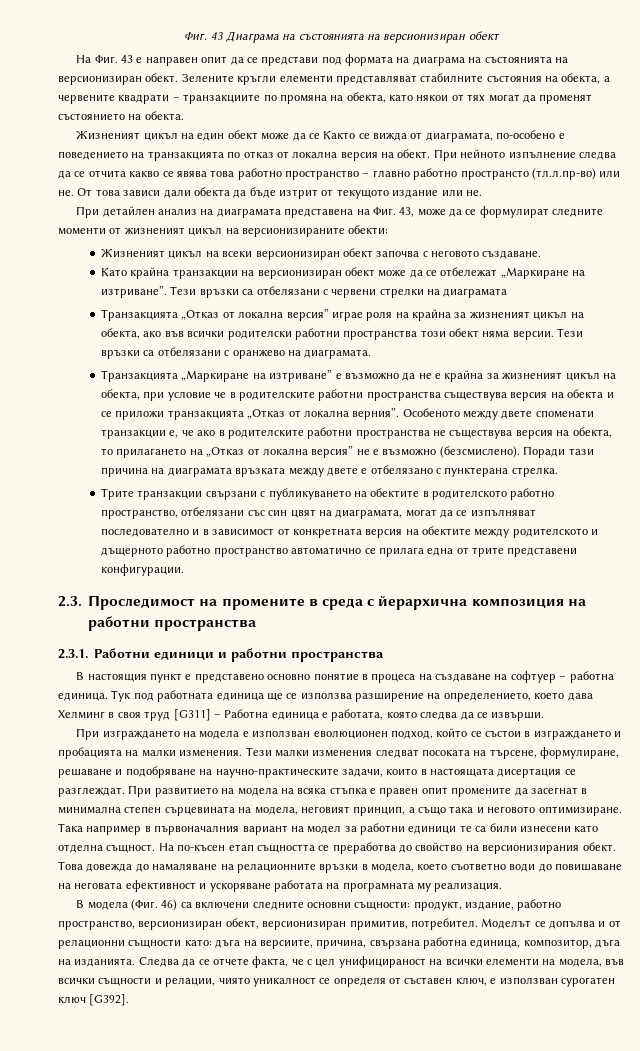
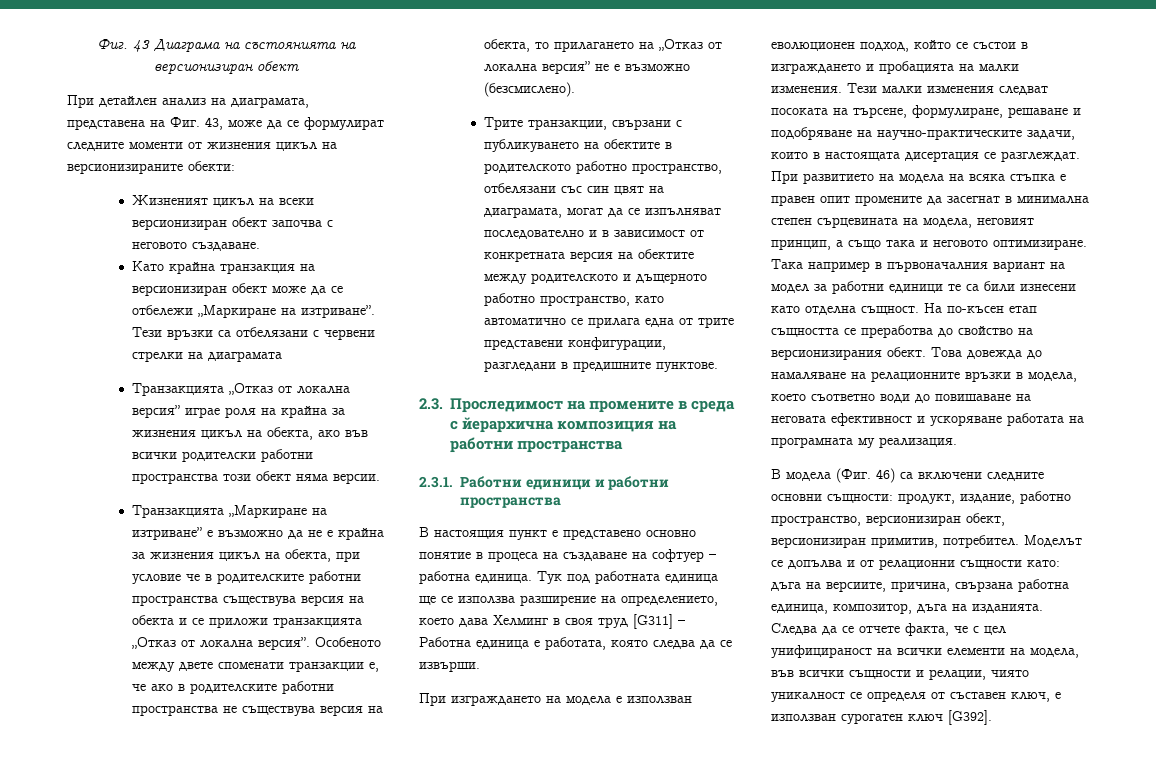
[76,54,568,66] [58,73,610,85] [58,92,593,104] [58,111,184,121] [76,130,565,142] [58,149,616,161] [58,168,621,180] [58,187,482,199] // На Фиг. 43 е направен опит да се представи под формата на диаграма на състоянията на версионизиран обект. Зелените кръгли елементи представляват стабилните състояния на обекта, а червените квадрати – транзакциите по промяна на обекта, като някои от тях могат да променят състоянието на обекта. // Жизненият цикъл на един обект може да се Както се вижда от диаграмата, по-особено е поведението на транзакцията по отказ от локална версия на обект. При нейното изпълнение следва да се отчита какво се явява това работно пространство – главно работно пространсто (тл.л.пр-во) или не. От това зависи дали обекта да бъде изтрит от текущото издание или не. -> (299, 66) none
[216,208,281,218] диаграмата -> [231,97,309,108] диаграмата,
[124,227,185,234] жизненият -> [207,142,271,149] жизнения
[172,269,238,279] транзакции -> [219,263,295,274] транзакция
[440,267,498,276] отбележат -> [131,305,193,316] отбележи
[469,311,530,318] жизненият -> [131,430,196,437] жизнения
[557,328,584,337] [101,347,372,359] Тези връзки са отбелязани с оранжево на диаграмата. -> (380, 478) none
[502,372,563,379] жизненият -> [149,552,214,559] жизнения
[352,408,400,420] верния”. -> [257,637,310,650] версия”.
[523,446,594,458] [101,465,558,477] Поради тази причина на диаграмата връзката между двете е отбелязано с пунктерана стрелка. -> (575, 89) none
[137,490,203,500] транзакции -> [527,119,607,130] транзакции,
[213,547,288,557] пространство -> [539,295,664,306] пространство, като
[101,564,185,576] конфигурации. -> [567,337,666,350] [483,361,718,372] конфигурации, разгледани в предишните пунктове.

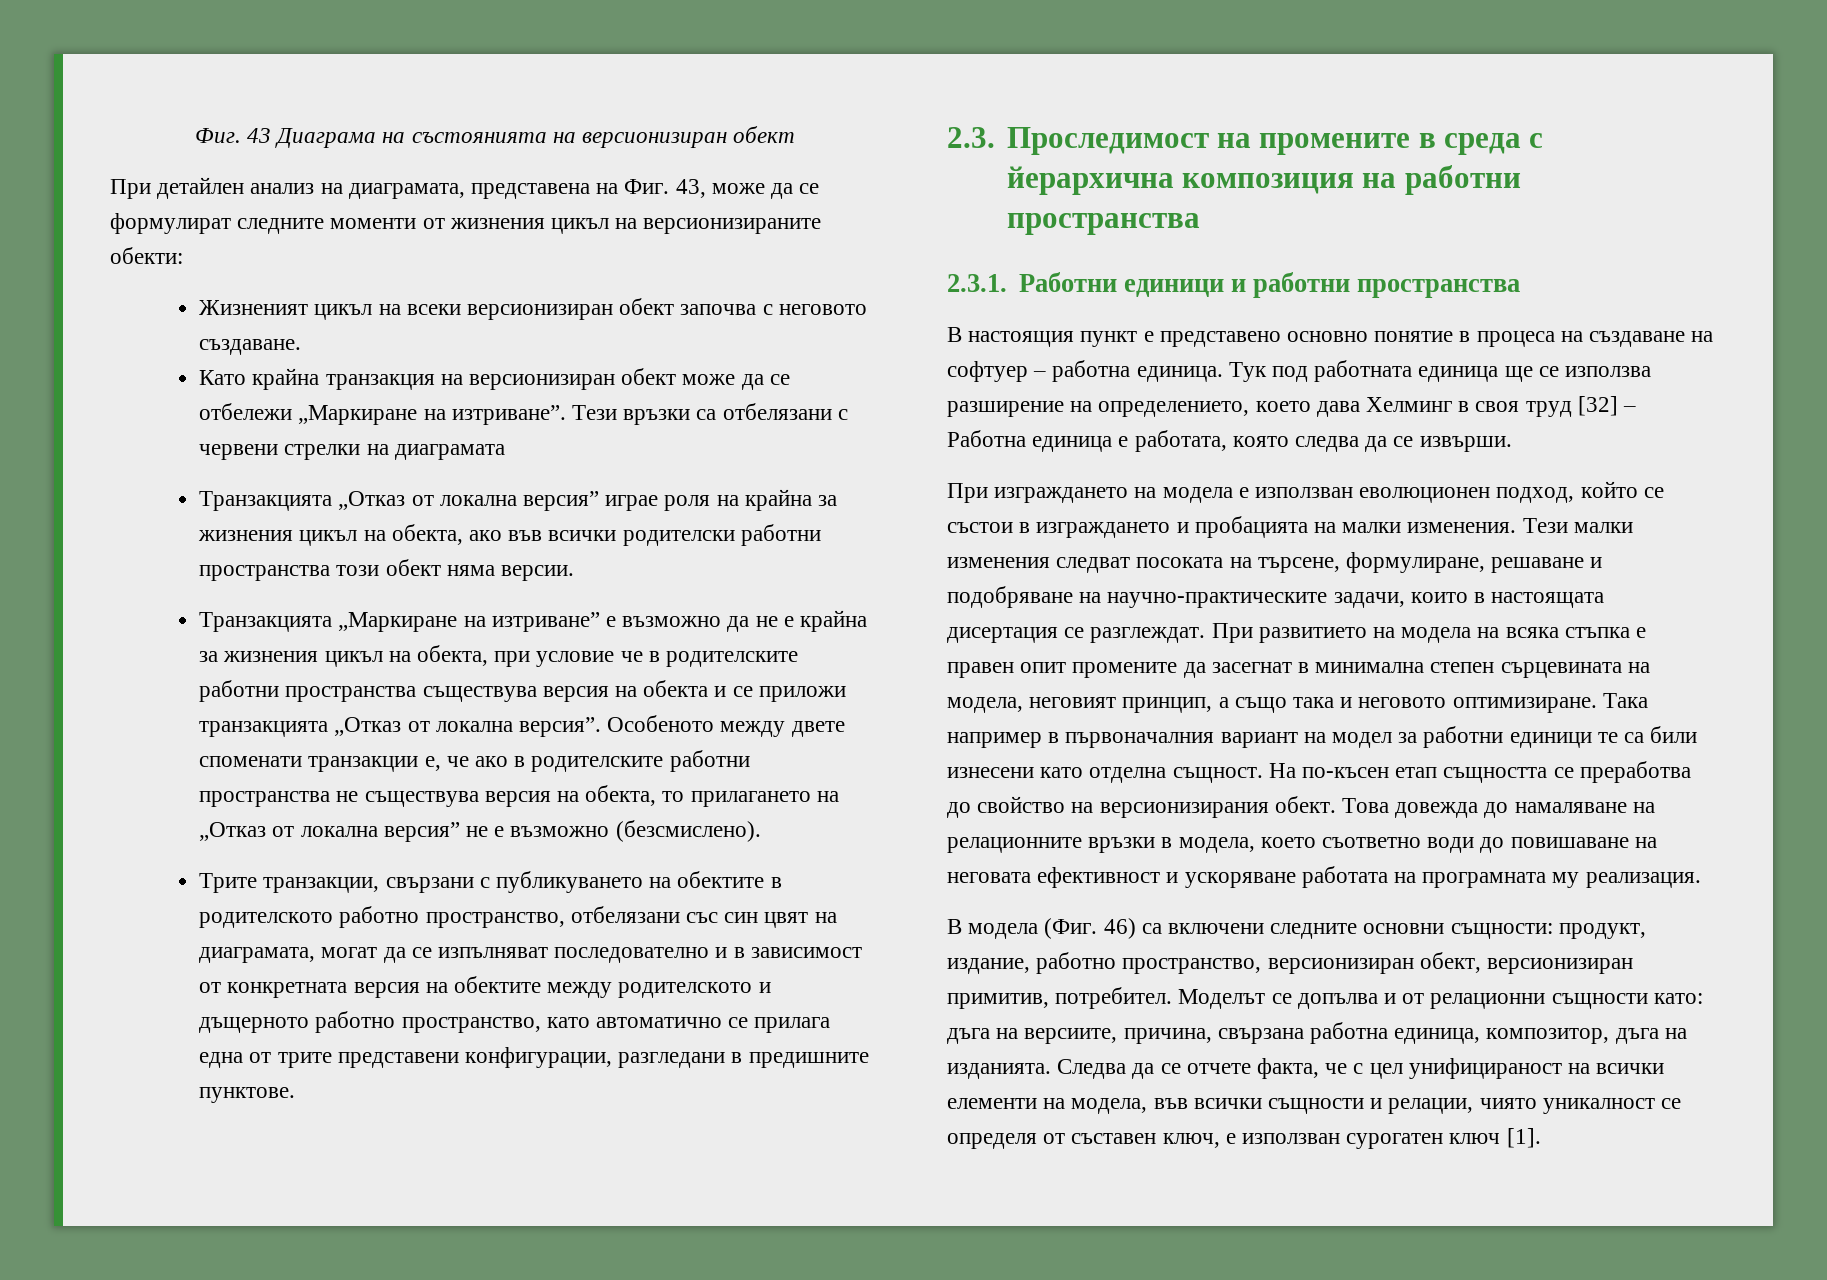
[633,614,673,629] [G311] -> [1577,396,1618,416] [32]
[948,710,992,725] [G392]. -> [1506,1128,1541,1148] [1].

